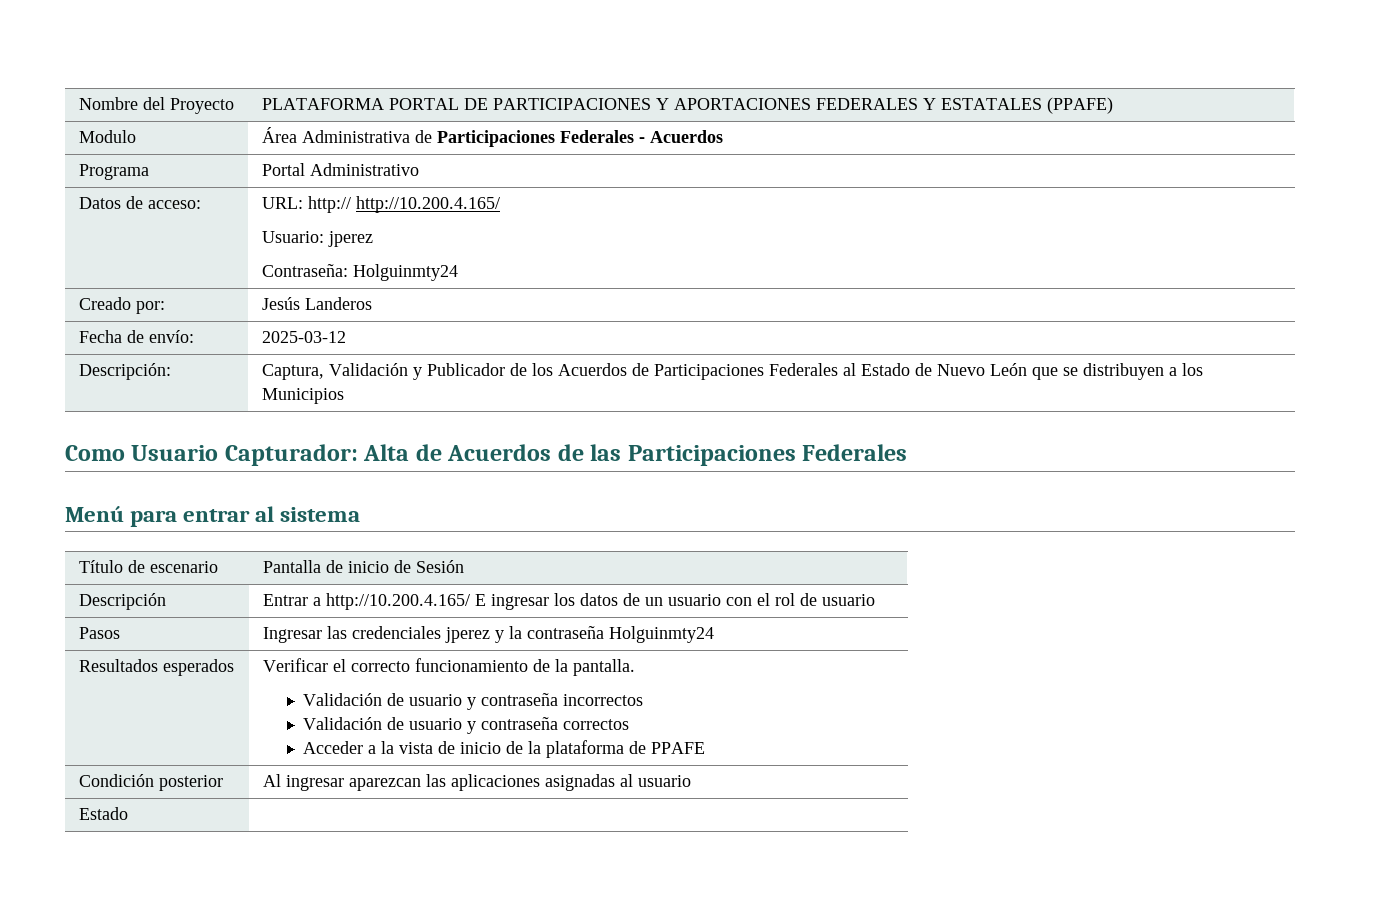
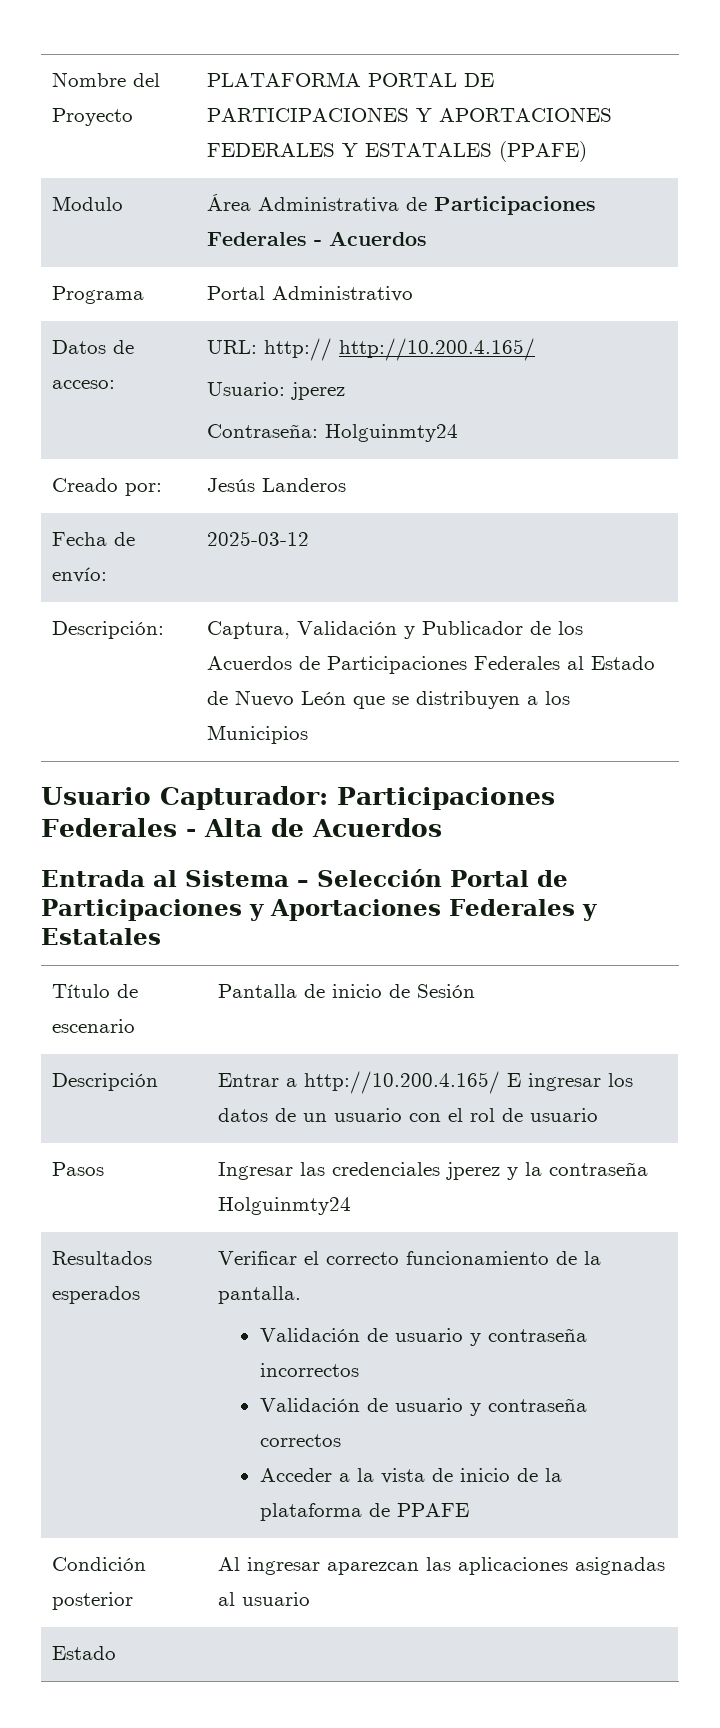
[65,445,125,461] Como -> (309, 734) none
(358, 455) none -> [337,787,555,810] [41,818,196,837] Participaciones Federales -
[557,444,908,466] [65,506,361,527] de las Participaciones Federales // Menú para entrar al sistema -> [41,869,568,887] [41,899,597,921] [41,928,161,945] // Entrada al Sistema – Selección Portal de Participaciones y Aportaciones Federales y Estatales

